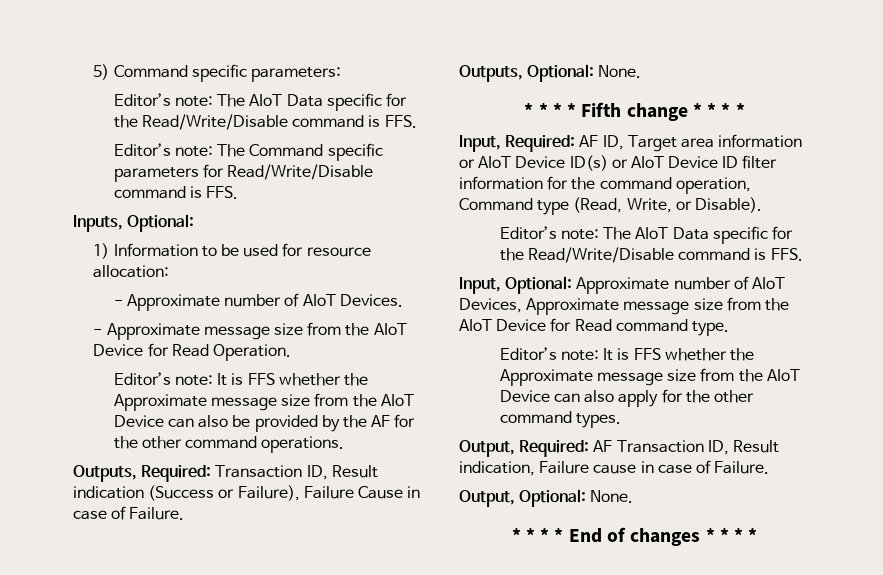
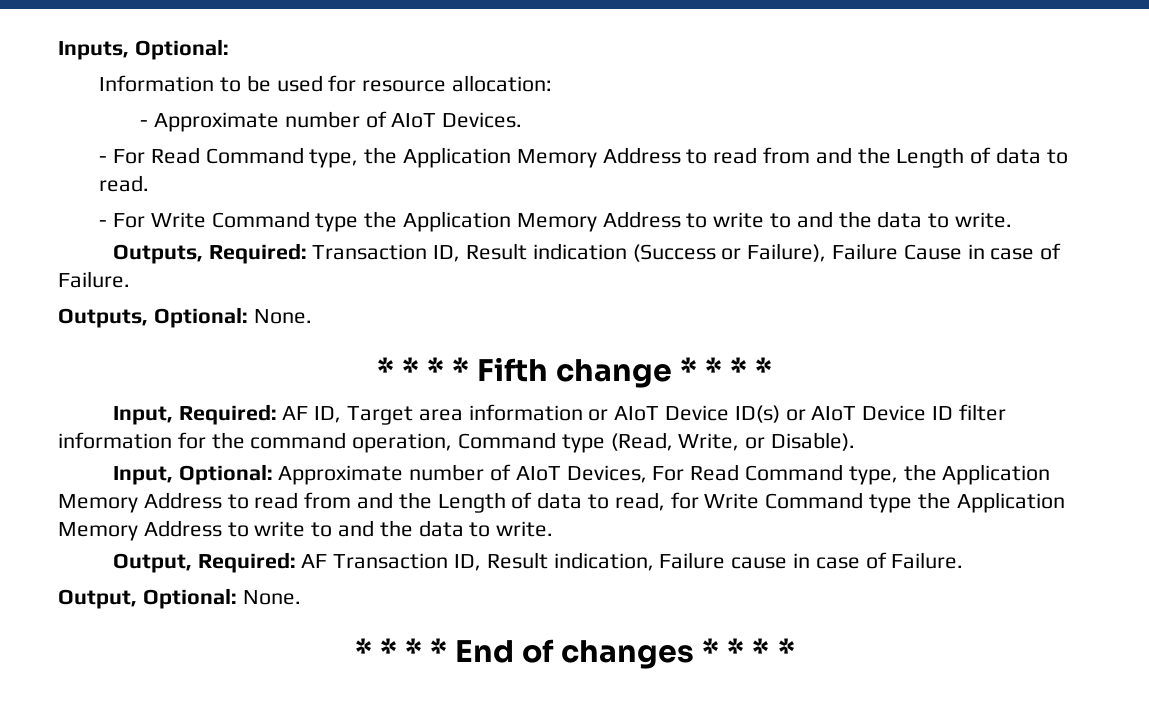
[93,64,341,82] [113,93,407,111] [113,114,417,130] [113,143,383,161] [113,164,374,182] [113,186,239,199] 5) Command specific parameters: // Editor’s note: The AIoT Data specific for the Read/Write/Disable command is FFS. // Editor’s note: The Command specific parameters for Read/Write/Disable command is FFS. // -> (58, 50) none
[93,243,110,259] 1) -> (229, 49) none
[106,322,407,340] [93,343,291,361] [113,372,368,386] [113,393,414,411] [113,414,416,432] [113,436,345,453] Approximate message size from the AIoT Device for Read Operation. // Editor’s note: It is FFS whether the Approximate message size from the AIoT Device can also be provided by the AF for the other command operations. -> [112,147,1068,168] [99,175,150,192] [99,211,1012,232] For Read Command type, the Application Memory Address to read from and the Length of data to read. // - For Write Command type the Application Memory Address to write to and the data to write.
[499,226,793,244] [499,247,803,263] // Editor’s note: The AIoT Data specific for the Read/Write/Disable command is FFS. -> (856, 441) none
[526,297,789,315] [459,318,729,336] [499,347,754,361] [499,368,800,386] [499,389,754,407] [499,411,622,428] Approximate message size from the AIoT Device for Read command type. // Editor’s note: It is FFS whether the Approximate message size from the AIoT Device can also apply for the other command types. -> [652,464,1051,485] [58,492,1065,513] [58,520,554,541] For Read Command type, the Application Memory Address to read from and the Length of data to read, for Write Command type the Application Memory Address to write to and the data to write.

